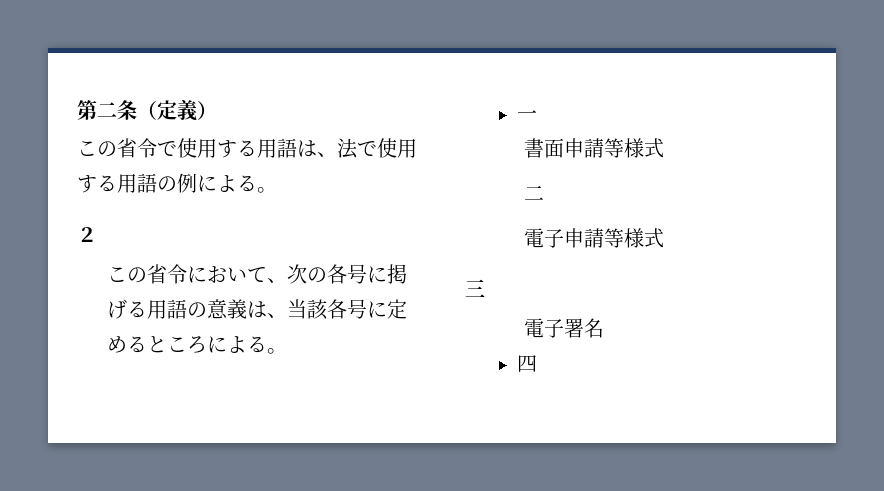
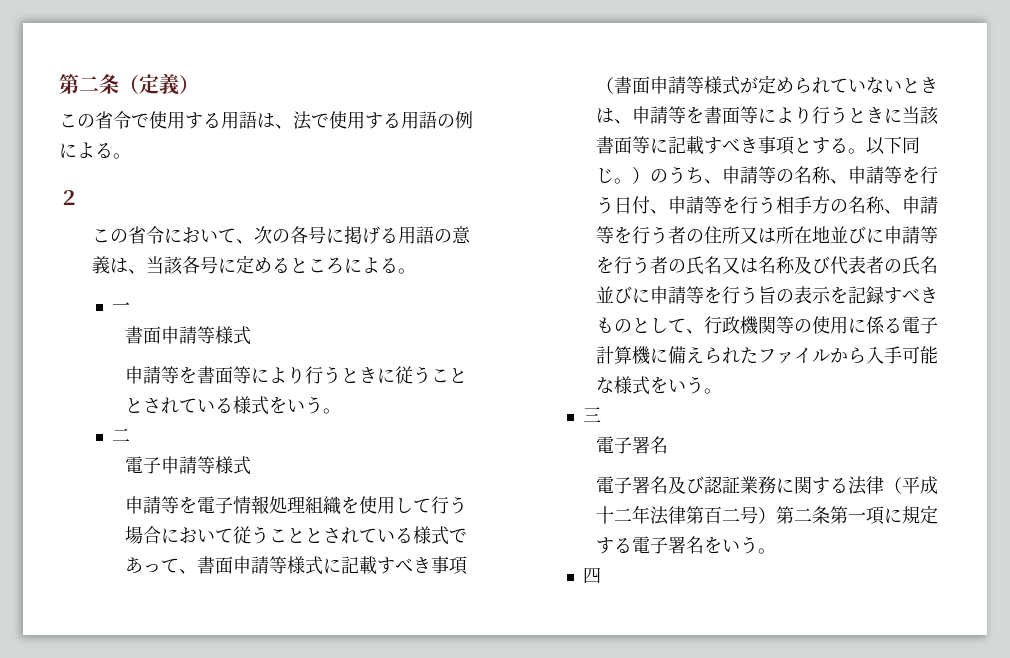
[524,185,545,201] [524,228,665,248] [465,279,485,297] [524,318,605,338] 二 // 電子申請等様式 // 三 // 電子署名 -> [125,366,468,384] [125,396,342,415] [111,428,130,442] [125,456,252,475] [125,495,468,515] [125,526,468,545] [125,556,468,575] [596,75,939,95] [596,106,940,125] [596,136,921,155] [596,166,939,184] [596,196,939,214] [596,226,939,244] [596,256,939,275] [596,286,939,304] [596,316,939,335] [596,346,939,365] [596,376,723,395] [582,407,601,422] [596,436,669,454] [596,476,939,495] [596,505,939,525] [596,536,777,554] 申請等を書面等により行うときに従うこととされている様式をいう。 // 二 // 電子申請等様式 // 申請等を電子情報処理組織を使用して行う場合において従うこととされている様式であって、書面申請等様式に記載すべき事項（書面申請等様式が定められていないときは、申請等を書面等により行うときに当該書面等に記載すべき事項とする。以下同じ。）のうち、申請等の名称、申請等を行う日付、申請等を行う相手方の名称、申請等を行う者の住所又は所在地並びに申請等を行う者の氏名又は名称及び代表者の氏名並びに申請等を行う旨の表示を記録すべきものとして、行政機関等の使用に係る電子計算機に備えられたファイルから入手可能な様式をいう。 // 三 // 電子署名 // 電子署名及び認証業務に関する法律（平成十二年法律第百二号）第二条第一項に規定する電子署名をいう。

